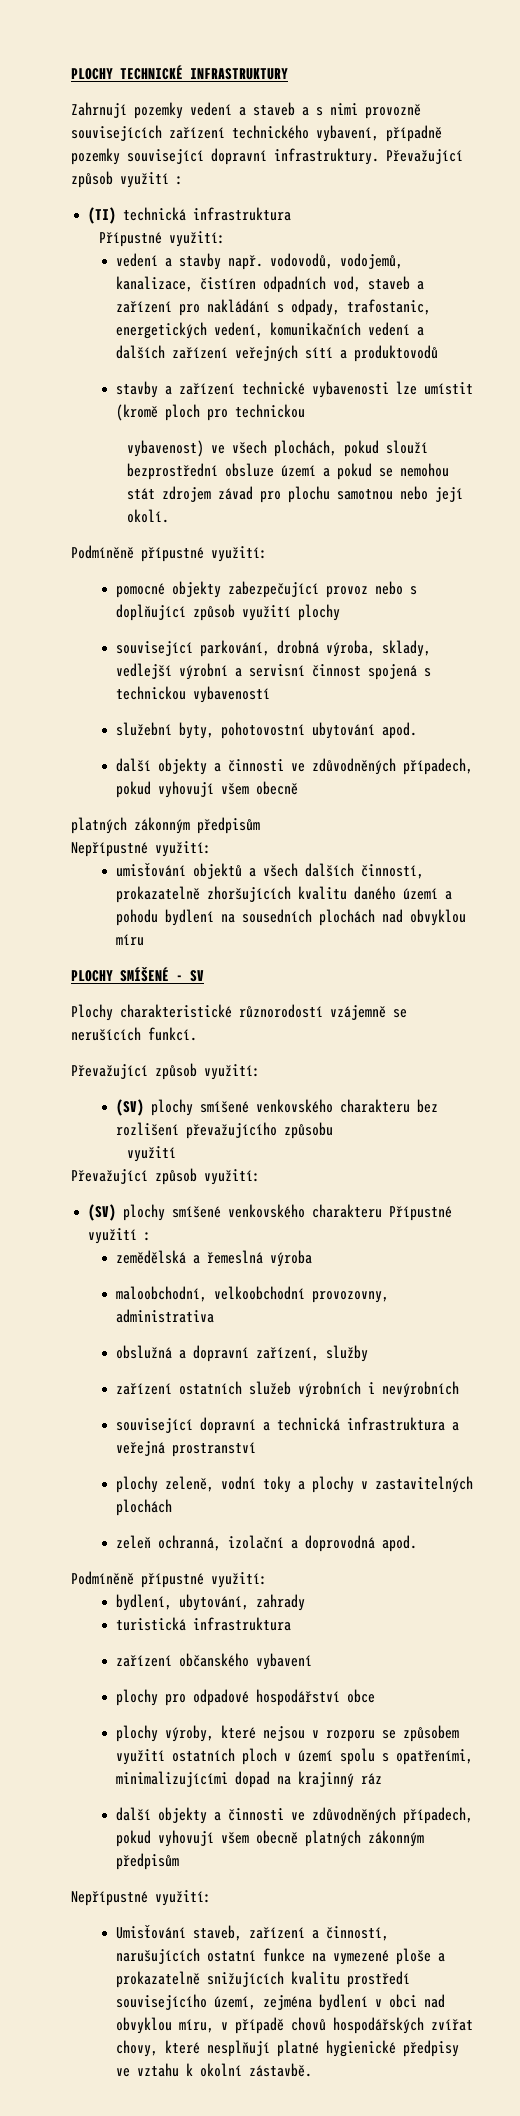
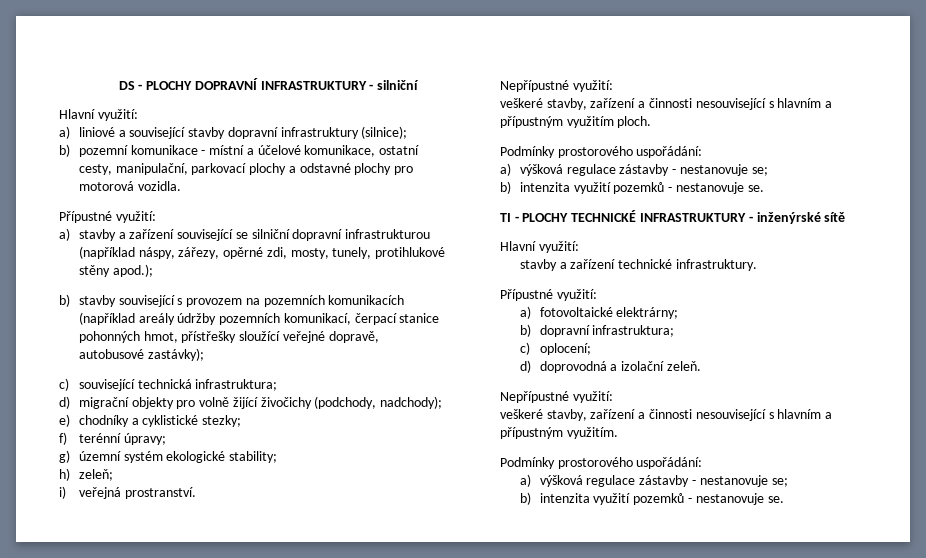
[71,65,289,80] [71,102,422,119] [71,125,443,142] [71,148,464,165] [71,171,184,188] [88,207,292,224] [99,231,226,247] [116,253,404,270] [116,276,425,293] [116,299,432,316] [116,322,425,339] [116,345,439,362] [116,381,474,398] [116,404,306,421] [127,440,429,457] [127,463,450,480] [127,486,464,503] [127,509,170,523] [71,545,268,562] [116,581,418,598] [116,604,341,621] [116,640,432,657] [116,663,432,680] [116,686,271,703] [116,722,418,739] [116,758,474,775] [116,781,299,798] [71,817,261,834] [71,841,212,857] [116,863,425,879] [116,886,453,903] [116,909,467,926] [116,934,145,946] [71,967,205,982] [71,1004,408,1021] [71,1027,198,1041] [71,1063,261,1080] [116,1099,439,1116] [116,1122,334,1139] [127,1146,177,1162] [71,1168,261,1185] [88,1204,453,1221] [88,1228,152,1244] [116,1250,313,1267] [116,1286,390,1303] [116,1309,215,1323] [116,1345,369,1362] [116,1381,460,1398] [116,1417,460,1434] [116,1441,257,1457] [116,1476,474,1493] [116,1499,173,1516] [116,1535,418,1552] [71,1571,268,1588] [116,1594,306,1611] [116,1617,292,1631] [116,1653,313,1670] [116,1689,376,1706] [116,1725,460,1742] [116,1748,474,1765] [116,1771,383,1788] [116,1807,474,1824] [116,1830,425,1847] [116,1853,180,1870] [71,1890,212,1906] [116,1925,390,1941] [116,1948,446,1965] [116,1971,411,1988] [116,1994,446,2011] [116,2017,474,2034] [116,2040,460,2057] [116,2063,313,2077] PLOCHY TECHNICKÉ INFRASTRUKTURY // Zahrnují pozemky vedení a staveb a s nimi provozně souvisejících zařízení technického vybavení, případně pozemky související dopravní infrastruktury. Převažující způsob využití : // (TI) technická infrastruktura // Přípustné využití: // vedení a stavby např. vodovodů, vodojemů, kanalizace, čistíren odpadních vod, staveb a zařízení pro nakládání s odpady, trafostanic, energetických vedení, komunikačních vedení a dalších zařízení veřejných sítí a produktovodů // stavby a zařízení technické vybavenosti lze umístit (kromě ploch pro technickou // vybavenost) ve všech plochách, pokud slouží bezprostřední obsluze území a pokud se nemohou stát zdrojem závad pro plochu samotnou nebo její okolí. // Podmíněně přípustné využití: // pomocné objekty zabezpečující provoz nebo s doplňující způsob využití plochy // související parkování, drobná výroba, sklady, vedlejší výrobní a servisní činnost spojená s technickou vybaveností // služební byty, pohotovostní ubytování apod. // další objekty a činnosti ve zdůvodněných případech, pokud vyhovují všem obecně // platných zákonným předpisům // Nepřípustné využití: // umisťování objektů a všech dalších činností, prokazatelně zhoršujících kvalitu daného území a pohodu bydlení na sousedních plochách nad obvyklou míru // PLOCHY SMÍŠENÉ - SV // Plochy charakteristické různorodostí vzájemně se nerušících funkcí. // Převažující způsob využití: // (SV) plochy smíšené venkovského charakteru bez rozlišení převažujícího způsobu // využití // Převažující způsob využití: // (SV) plochy smíšené venkovského charakteru Přípustné využití : // zemědělská a řemeslná výroba // maloobchodní, velkoobchodní provozovny, administrativa // obslužná a dopravní zařízení, služby // zařízení ostatních služeb výrobních i nevýrobních // související dopravní a technická infrastruktura a veřejná prostranství // plochy zeleně, vodní toky a plochy v zastavitelných plochách // zeleň ochranná, izolační a doprovodná apod. // Podmíněně přípustné využití: // bydlení, ubytování, zahrady // turistická infrastruktura // zařízení občanského vybavení // plochy pro odpadové hospodářství obce // plochy výroby, které nejsou v rozporu se způsobem využití ostatních ploch v území spolu s opatřeními, minimalizujícími dopad na krajinný ráz // další objekty a činnosti ve zdůvodněných případech, pokud vyhovují všem obecně platných zákonným předpisům // Nepřípustné využití: // Umisťování staveb, zařízení a činností, narušujících ostatní funkce na vymezené ploše a prokazatelně snižujících kvalitu prostředí souvisejícího území, zejména bydlení v obci nad obvyklou míru, v případě chovů hospodářských zvířat chovy, které nesplňují platné hygienické předpisy ve vztahu k okolní zástavbě. -> [118,78,420,90] [58,109,138,121] [58,126,408,139] [58,144,420,157] [78,163,414,175] [78,181,181,191] [58,211,156,223] [58,228,431,241] [78,246,446,259] [78,264,153,277] [58,294,405,307] [78,312,440,325] [78,331,379,343] [78,348,204,361] [58,378,278,391] [58,396,443,409] [58,414,242,427] [58,432,166,445] [58,450,278,463] [58,468,113,481] [58,486,196,499] [499,80,613,92] [499,98,833,110] [499,116,652,128] [499,146,703,158] [499,163,768,176] [499,181,764,194] [499,210,846,224] [499,241,579,253] [519,259,757,271] [499,289,597,301] [519,306,679,319] [519,324,675,337] [519,342,591,355] [519,360,702,373] [499,391,613,403] [499,409,833,421] [499,427,618,439] [499,457,703,469] [519,474,788,487] [519,492,784,505] DS - PLOCHY DOPRAVNÍ INFRASTRUKTURY - silniční // Hlavní využití: // a) liniové a související stavby dopravní infrastruktury (silnice); // b) pozemní komunikace - místní a účelové komunikace, ostatní cesty, manipulační, parkovací plochy a odstavné plochy pro motorová vozidla. // Přípustné využití: // a) stavby a zařízení související se silniční dopravní infrastrukturou (například náspy, zářezy, opěrné zdi, mosty, tunely, protihlukové stěny apod.); // b) stavby související s provozem na pozemních komunikacích (například areály údržby pozemních komunikací, čerpací stanice pohonných hmot, přístřešky sloužící veřejné dopravě, autobusové zastávky); // c) související technická infrastruktura; // d) migrační objekty pro volně žijící živočichy (podchody, nadchody); // e) chodníky a cyklistické stezky; // f) terénní úpravy; // g) územní systém ekologické stability; // h) zeleň; // i) veřejná prostranství. // Nepřípustné využití: // veškeré stavby, zařízení a činnosti nesouvisející s hlavním a přípustným využitím ploch. // Podmínky prostorového uspořádání: // a) výšková regulace zástavby - nestanovuje se; // b) intenzita využití pozemků - nestanovuje se. // TI - PLOCHY TECHNICKÉ INFRASTRUKTURY - inženýrské sítě // Hlavní využití: // stavby a zařízení technické infrastruktury. // Přípustné využití: // a) fotovoltaické elektrárny; // b) dopravní infrastruktura; // c) oplocení; // d) doprovodná a izolační zeleň. // Nepřípustné využití: // veškeré stavby, zařízení a činnosti nesouvisející s hlavním a přípustným využitím. // Podmínky prostorového uspořádání: // a) výšková regulace zástavby - nestanovuje se; // b) intenzita využití pozemků - nestanovuje se.

